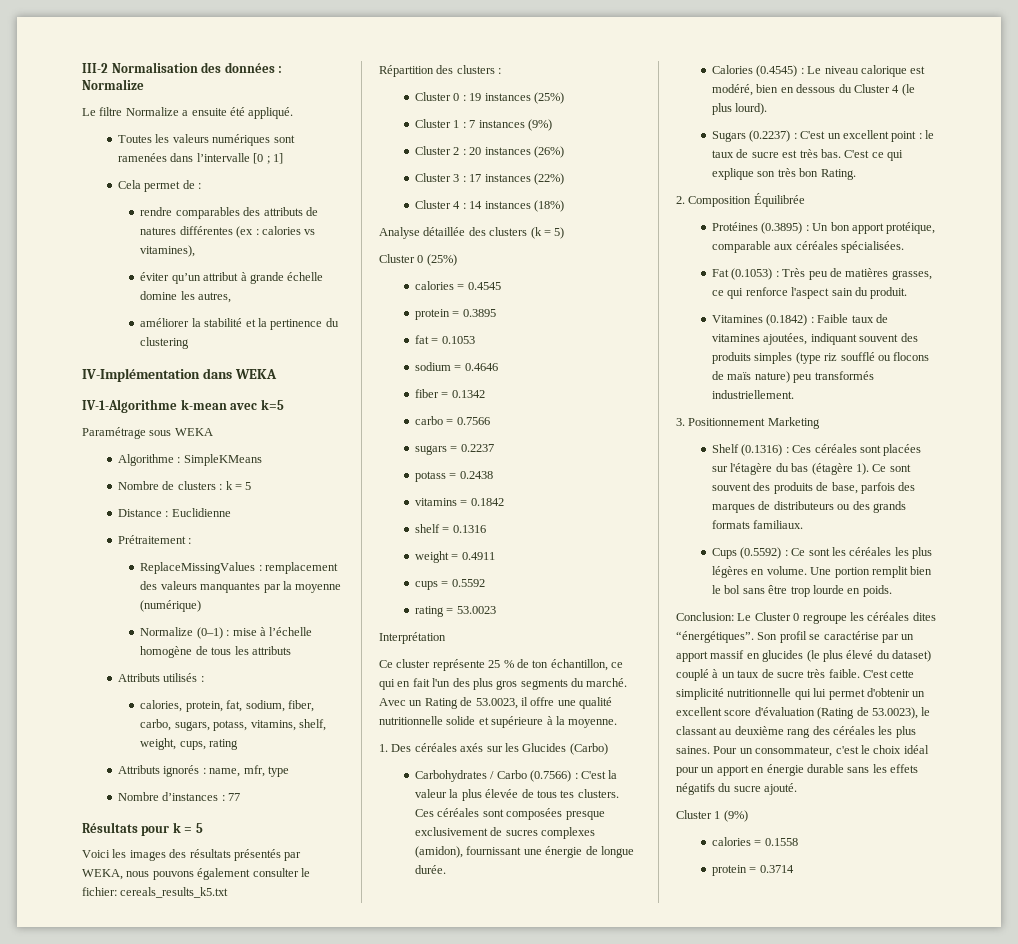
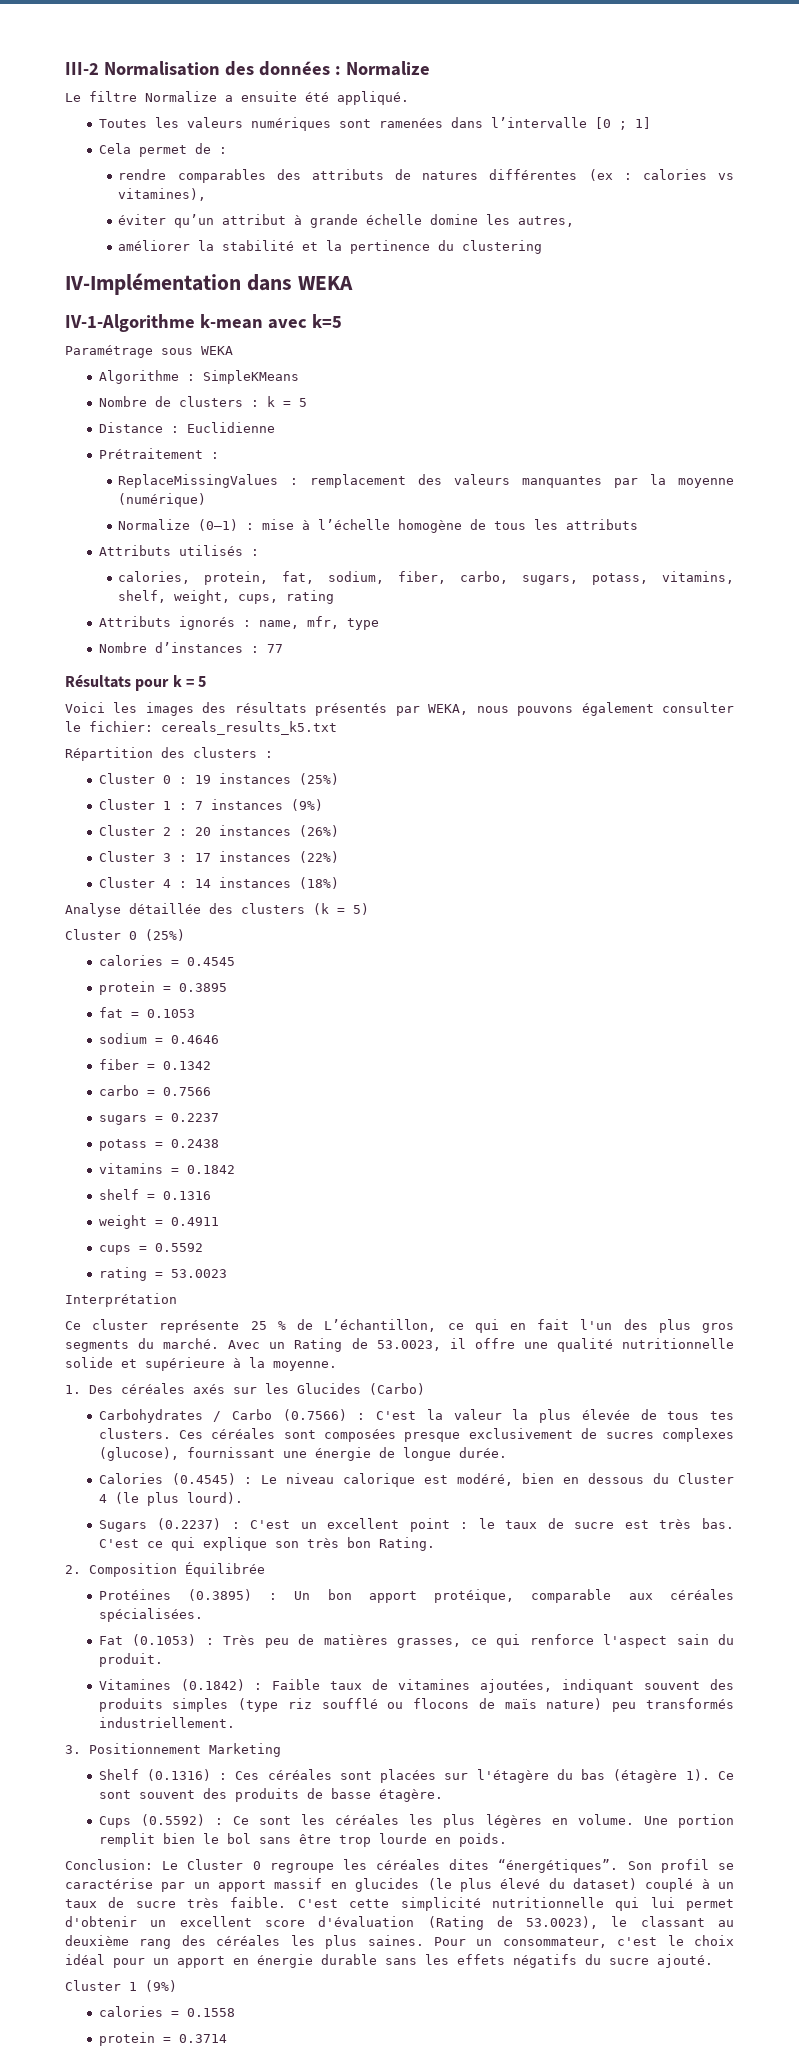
[532,659,608,671] ton échantillon, -> [324,1319,437,1332] L’échantillon,
[415,846,464,858] (amidon), -> [98,1447,179,1461] (glucose),
[831,482,916,494] [712,501,906,513] [712,520,804,529] base, parfois des marques de distributeurs ou des grands formats familiaux. -> [330,1788,443,1802] basse étagère.

